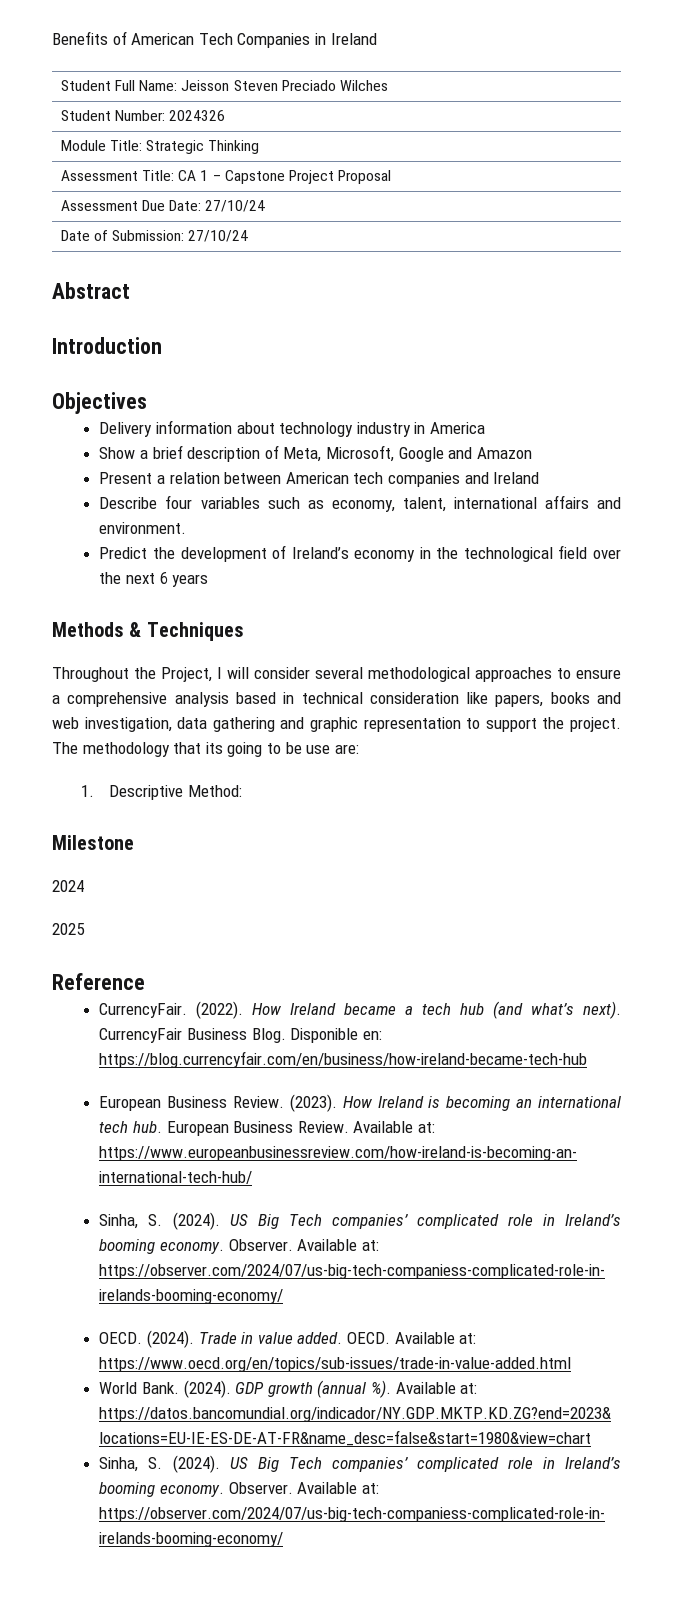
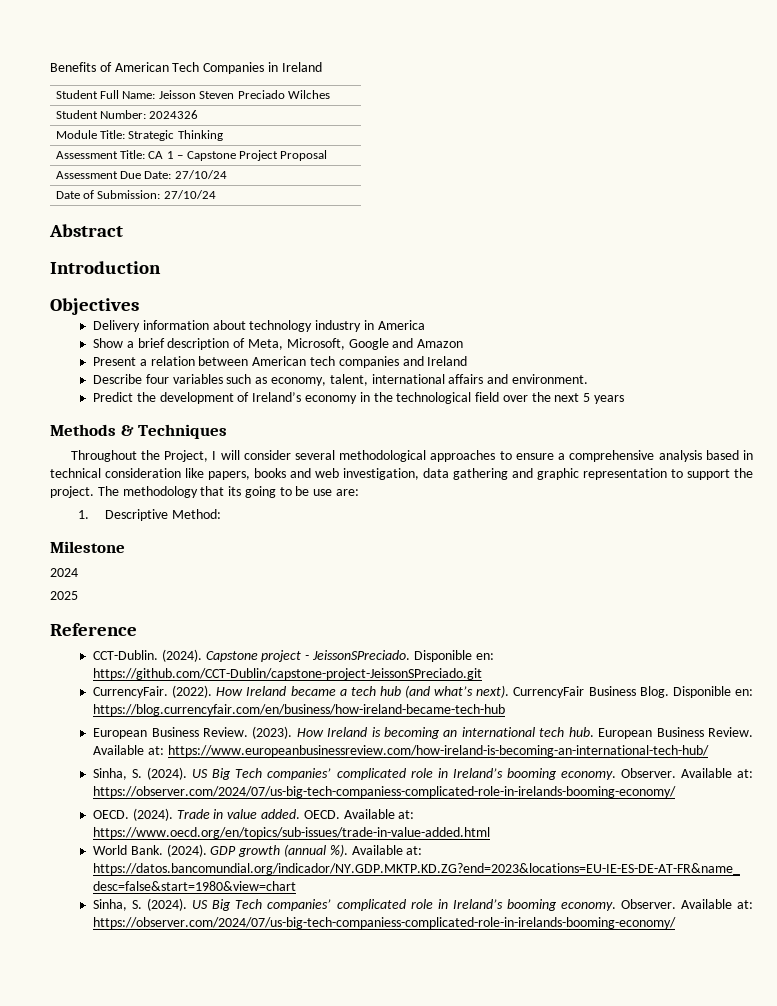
[159,572,168,584] 6 -> [583,393,591,402] 5
(145, 981) none -> [93,649,494,662] [93,668,483,680] // CCT-Dublin. (2024). Capstone project - JeissonSPreciado. Disponible en: https://github.com/CCT-Dublin/capstone-project-JeissonSPreciado.git

